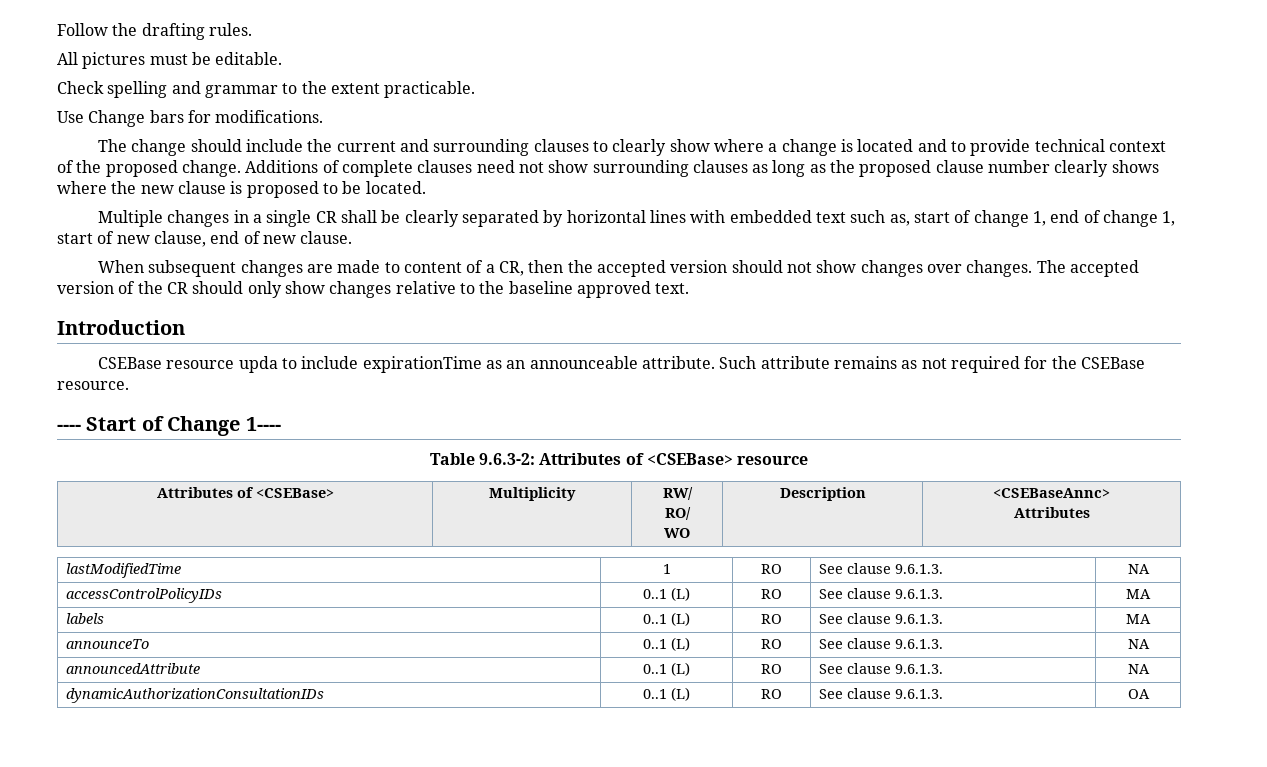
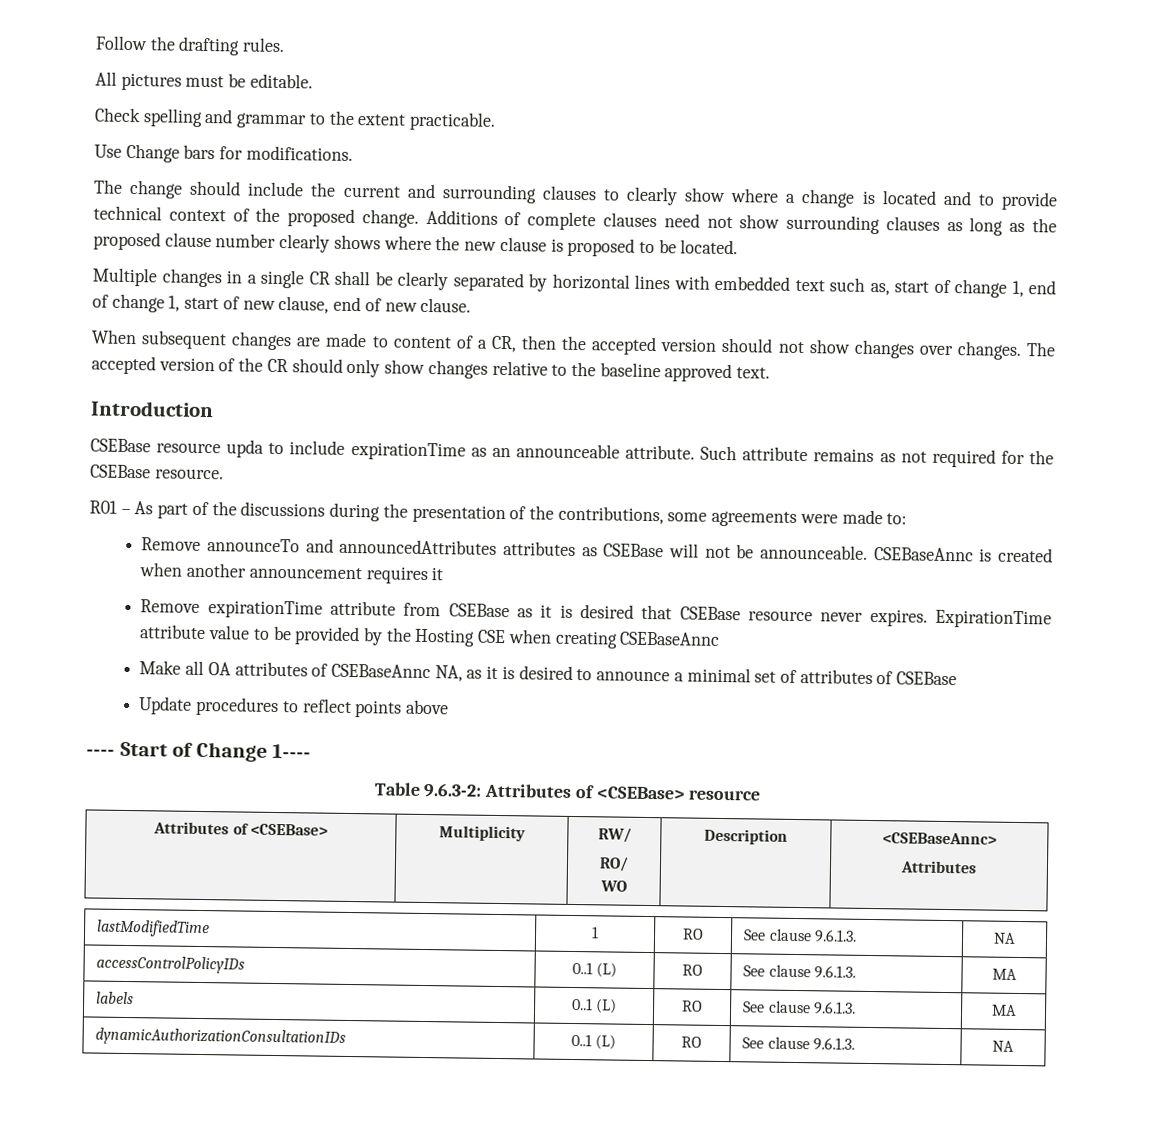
(129, 385) none -> [89,500,908,527] [141,537,1054,563] [139,562,444,585] [140,599,1052,629] [139,624,721,649] [139,660,958,686] [138,696,449,718] // R01 – As part of the discussions during the presentation of the contributions, some agreements were made to: // Remove announceTo and announcedAttributes attributes as CSEBase will not be announceable. CSEBaseAnnc is created when another announcement requires it // Remove expirationTime attribute from CSEBase as it is desired that CSEBase resource never expires. ExpirationTime attribute value to be provided by the Hosting CSE when creating CSEBaseAnnc // Make all OA attributes of CSEBaseAnnc NA, as it is desired to announce a minimal set of attributes of CSEBase // Update procedures to reflect points above
[66,639,150,649] [643,637,690,651] [761,639,782,649] [819,638,944,649] [1127,639,1150,649] [66,663,201,674] [643,662,690,676] [761,664,782,674] [819,663,944,674] [1127,664,1150,674] [66,688,325,703] [643,687,690,701] [761,689,782,699] [819,688,944,699] [1127,689,1150,699] announceTo | 0..1 (L) | RO | See clause 9.6.1.3. | NA // announcedAttribute | 0..1 (L) | RO | See clause 9.6.1.3. | NA // dynamicAuthorizationConsultationIDs | 0..1 (L) | RO | See clause 9.6.1.3. | OA -> [95,1027,347,1047] [570,1033,617,1050] [681,1036,702,1048] [742,1036,855,1051] [992,1040,1014,1052] dynamicAuthorizationConsultationIDs | 0..1 (L) | RO | See clause 9.6.1.3. | NA

